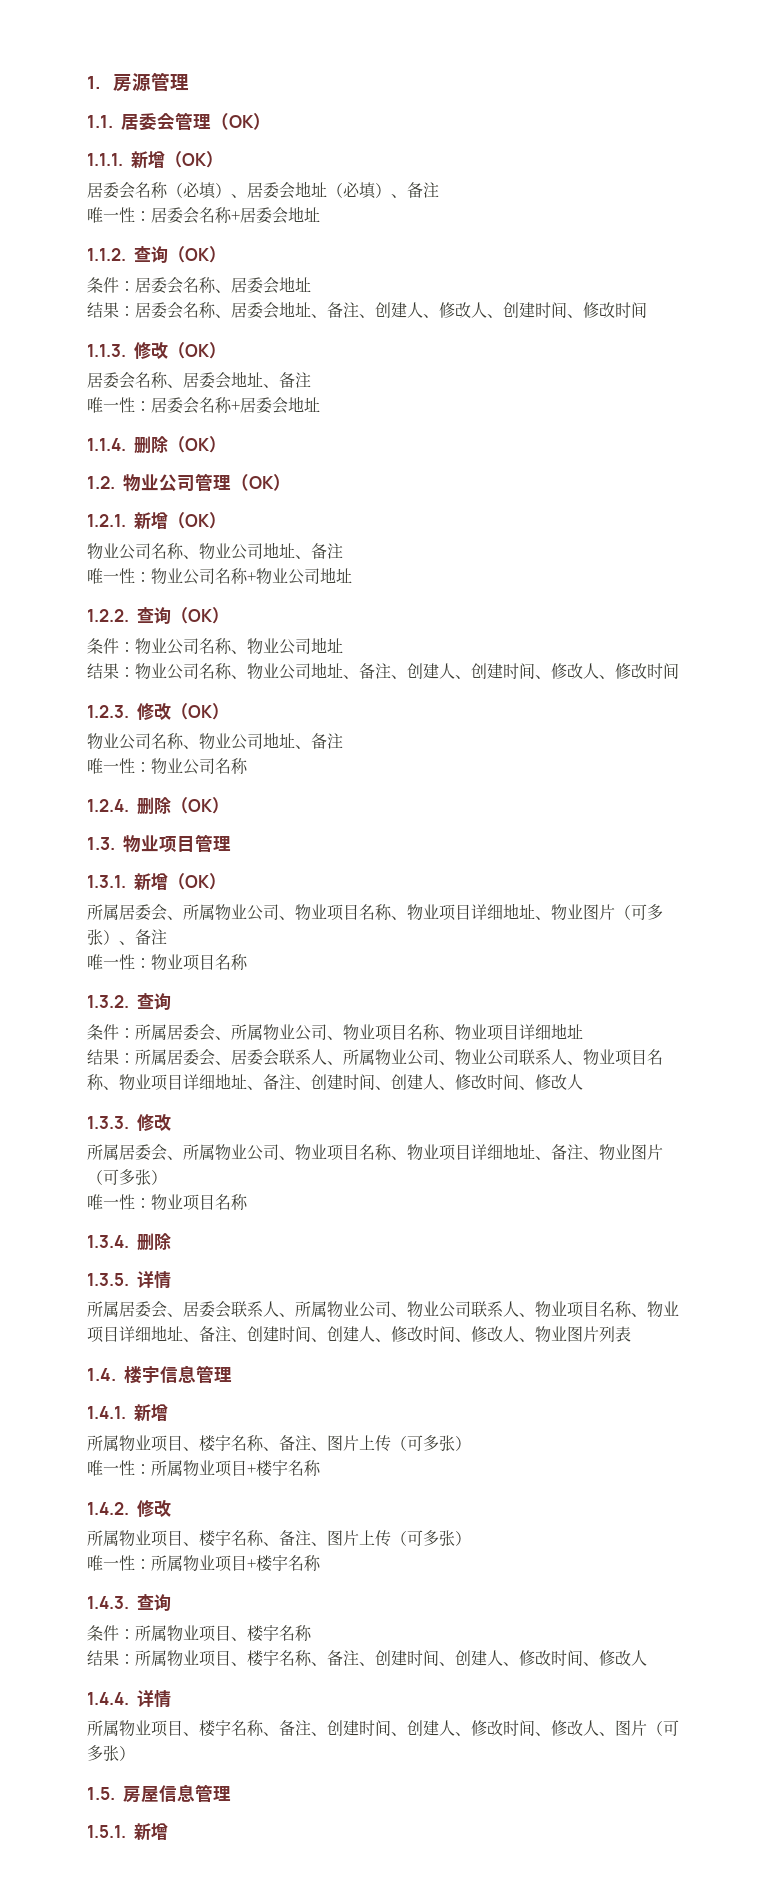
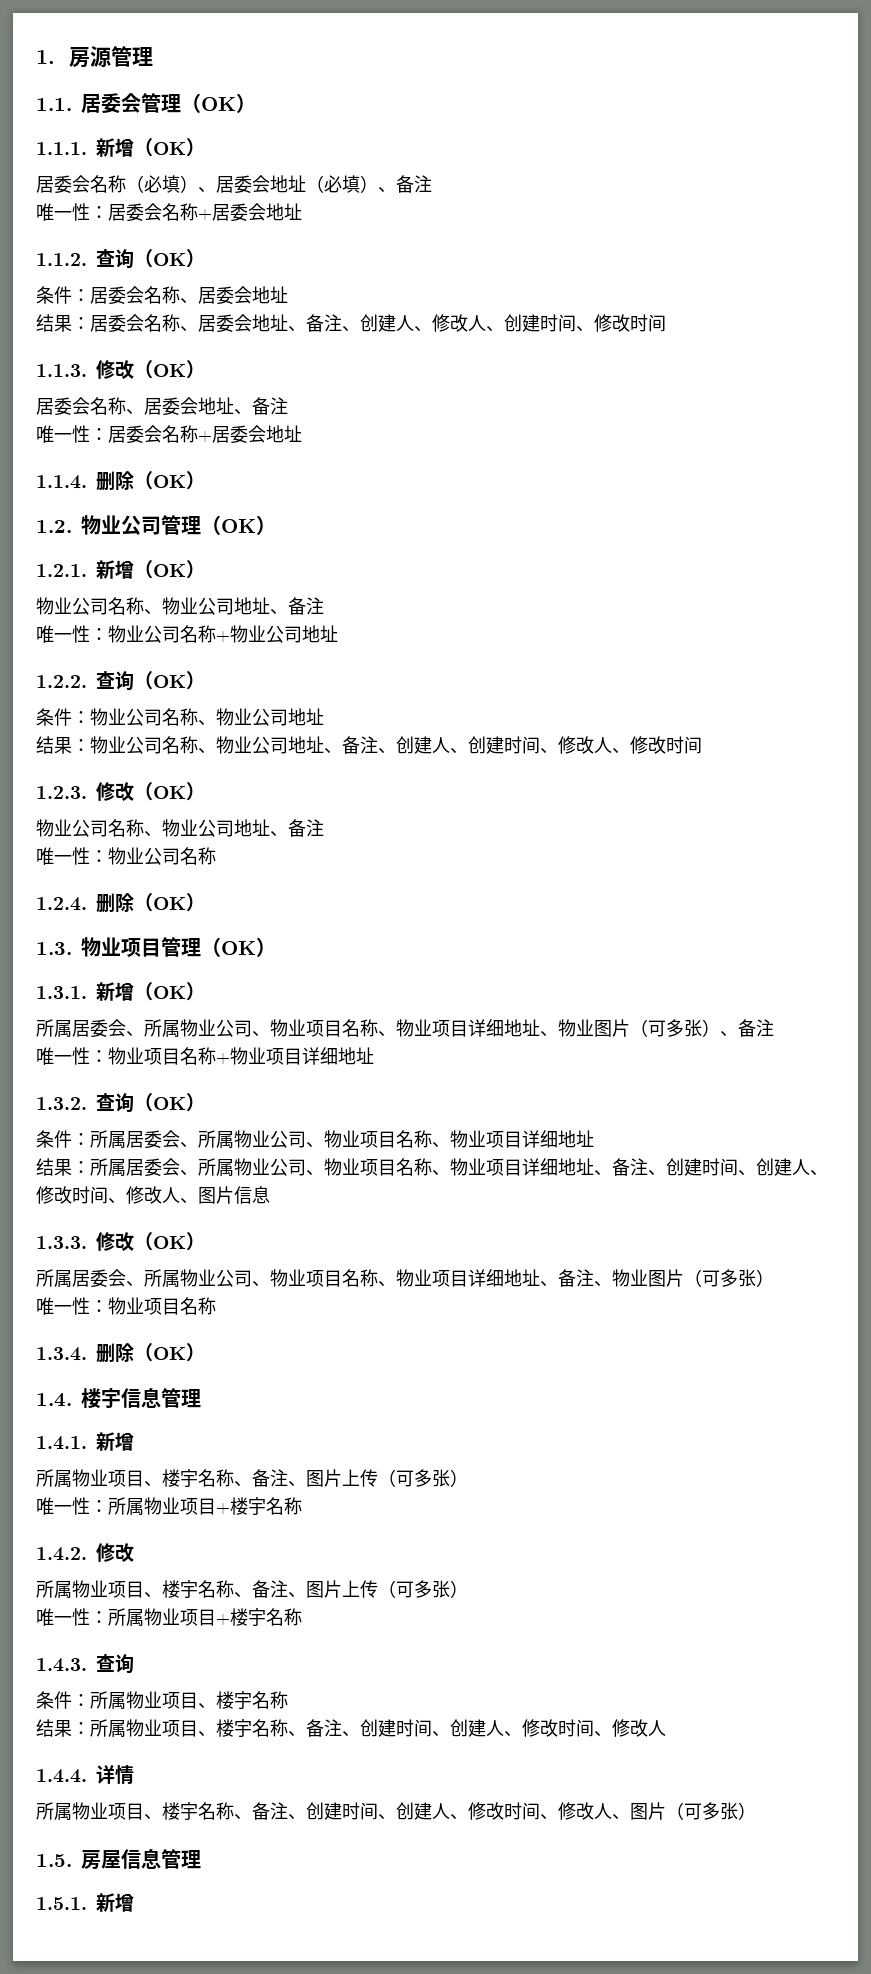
(231, 843) none -> [201,937,276,957] （OK）
(248, 962) none -> [216,1047,374,1065] +物业项目详细地址
(171, 1001) none -> [134,1093,205,1112] （OK）
[231,1049,615,1066] 居委会联系人、所属物业公司、物业公司联系人、物业 -> [198,1158,360,1176] 所属物业公司、物业
(583, 1082) none -> [180,1186,270,1204] 、图片信息
(171, 1122) none -> [134,1232,205,1251] （OK）
[87,1270,171,1289] [87,1301,679,1318] [87,1325,631,1343] // 1.3.5.详情 // 所属居委会、居委会联系人、所属物业公司、物业公司联系人、物业项目名称、物业项目详细地址、备注、创建时间、创建人、修改时间、修改人、物业图片列表 -> [134,1343,205,1362] （OK）

